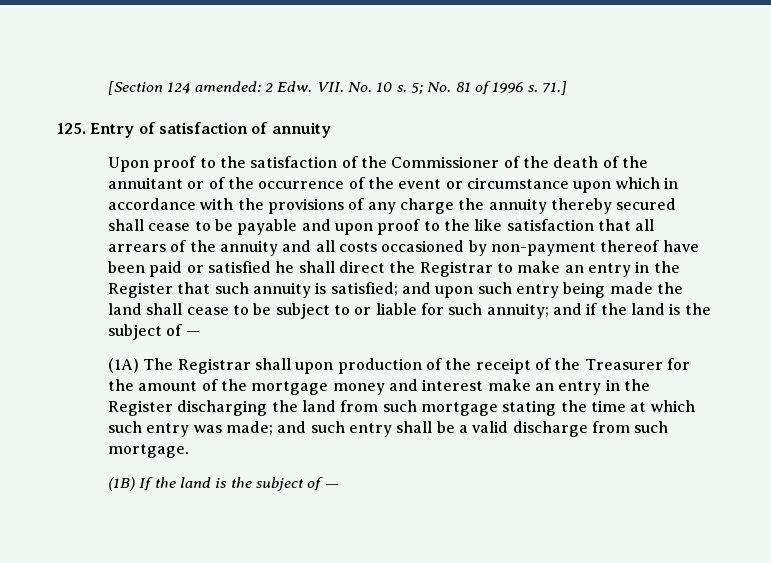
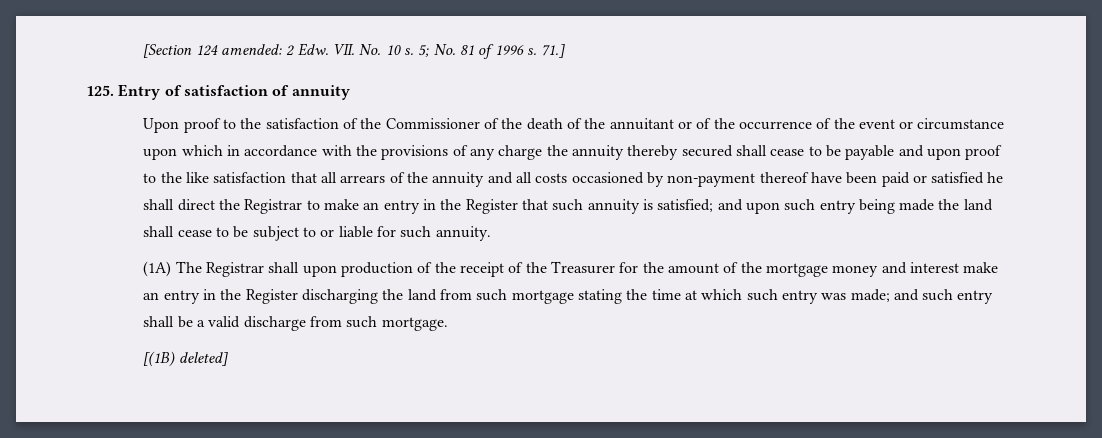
[486,303,711,319] [108,324,200,340] annuity; and if the land is the subject of — -> [435,226,491,241] annuity.
[108,477,339,491] (1B) If the land is the subject of — -> [143,351,228,367] [(1B) deleted]

